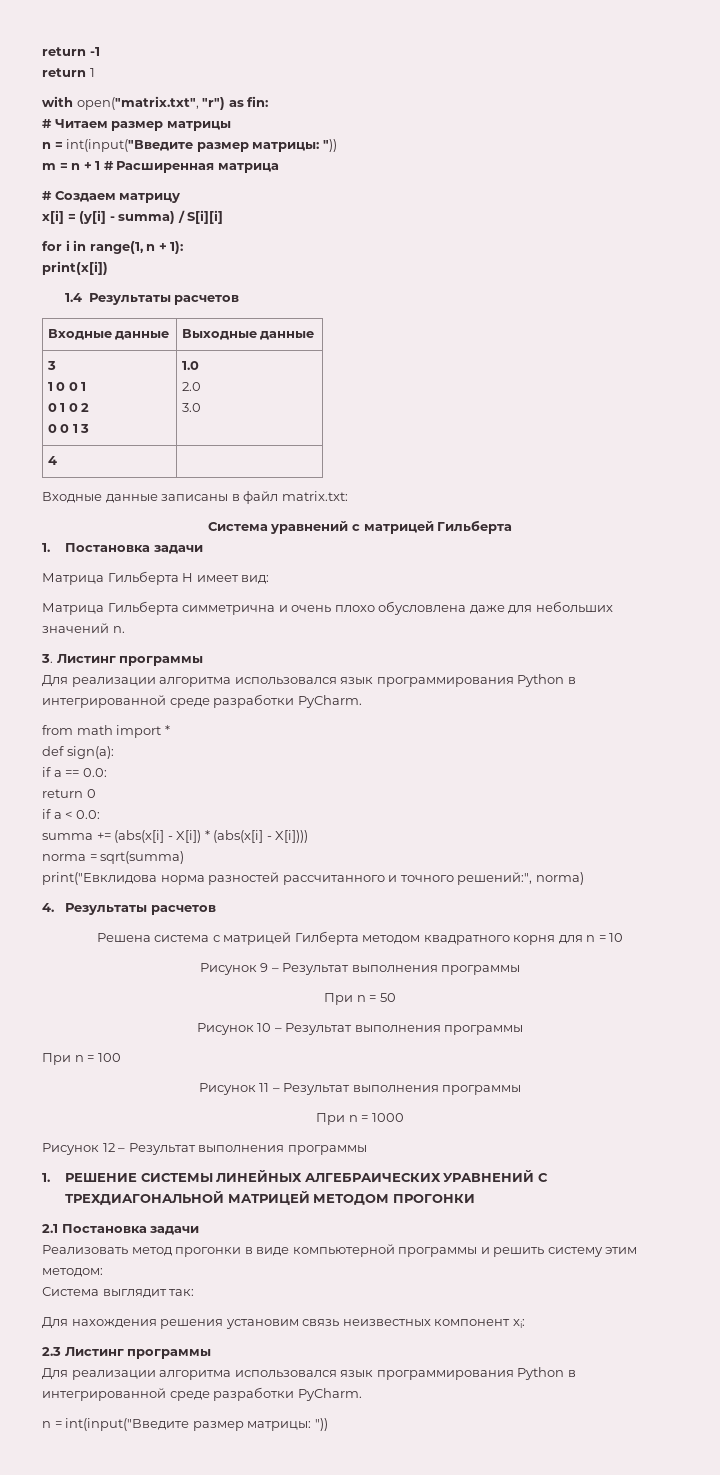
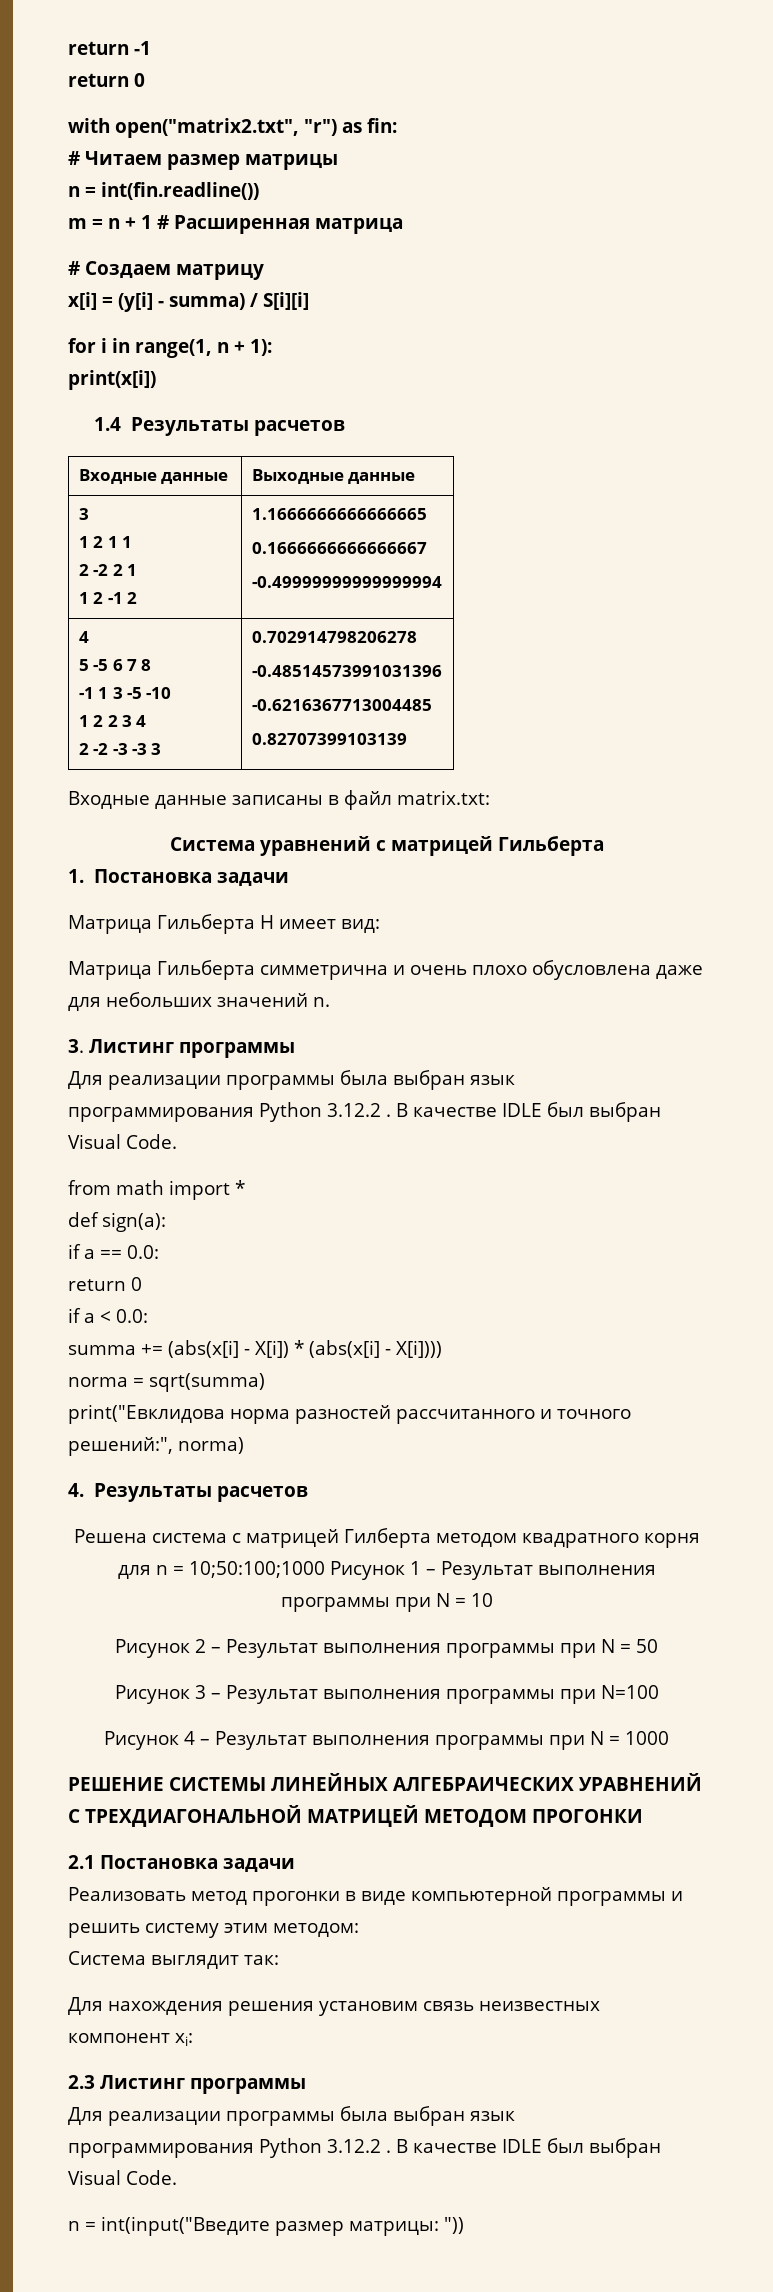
[89,68,95,77] 1 -> [134,73,145,87] 0
[76,96,199,110] open("matrix.txt", -> [115,118,299,138] open("matrix2.txt",
[66,139,337,152] int(input("Введите размер матрицы: ")) -> [101,182,259,200] int(fin.readline())
[56,382,87,391] [47,403,90,412] [47,424,90,433] [181,361,199,370] [181,382,201,391] [181,403,201,412] [47,456,57,465] 0 0 1 // 0 1 0 2 // 0 0 1 3 | 1.0 // 2.0 // 3.0 // 4 | -> [93,536,133,548] [78,564,138,576] [78,592,138,604] [251,508,427,520] [251,542,427,554] [251,576,442,588] [78,631,89,643] [78,659,152,671] [78,687,172,699] [78,715,147,727] [78,743,162,755] [251,631,417,643] [251,665,442,677] [251,699,432,711] [251,733,407,745] 2 1 1 // 2 -2 2 1 // 1 2 -1 2 | 1.1666666666666665 // 0.1666666666666667 // -0.49999999999999994 // 4 // 5 -5 6 7 8 // -1 1 3 -5 -10 // 1 2 2 3 4 // 2 -2 -3 -3 3 | 0.702914798206278 // -0.48514573991031396 // -0.6216367713004485 // 0.82707399103139
[159,674,576,687] [42,694,362,708] алгоритма использовался язык программирования Python в интегрированной среде разработки PyCharm. -> [226,1070,515,1090] [68,1102,661,1122] [68,1134,177,1149] программы была выбран язык программирования Python 3.12.2 . В качестве IDLE был выбран Visual Code.
[609,933,624,942] [199,963,521,975] [324,993,366,1005] 10 // Рисунок 9 – Результат выполнения программы // При n -> [188,1561,656,1580] [280,1593,493,1612] [115,1639,615,1658] 10;50:100;1000 Рисунок 1 – Результат выполнения программы при N = 10 // Рисунок 2 – Результат выполнения программы при N
[257,1023,524,1035] [42,1053,121,1065] [198,1083,522,1095] [316,1113,358,1125] 10 – Результат выполнения программы // При n = 100 // Рисунок 11 – Результат выполнения программы // При n -> [194,1685,659,1704] [104,1731,604,1750] 3 – Результат выполнения программы при N=100 // Рисунок 4 – Результат выполнения программы при N
[42,1143,367,1155] [42,1173,50,1182] Рисунок 12 – Результат выполнения программы // 1. -> (669, 1738) none
[159,1367,576,1380] [42,1387,362,1401] алгоритма использовался язык программирования Python в интегрированной среде разработки PyCharm. -> [226,2106,515,2126] [68,2138,661,2158] [68,2170,177,2185] программы была выбран язык программирования Python 3.12.2 . В качестве IDLE был выбран Visual Code.

